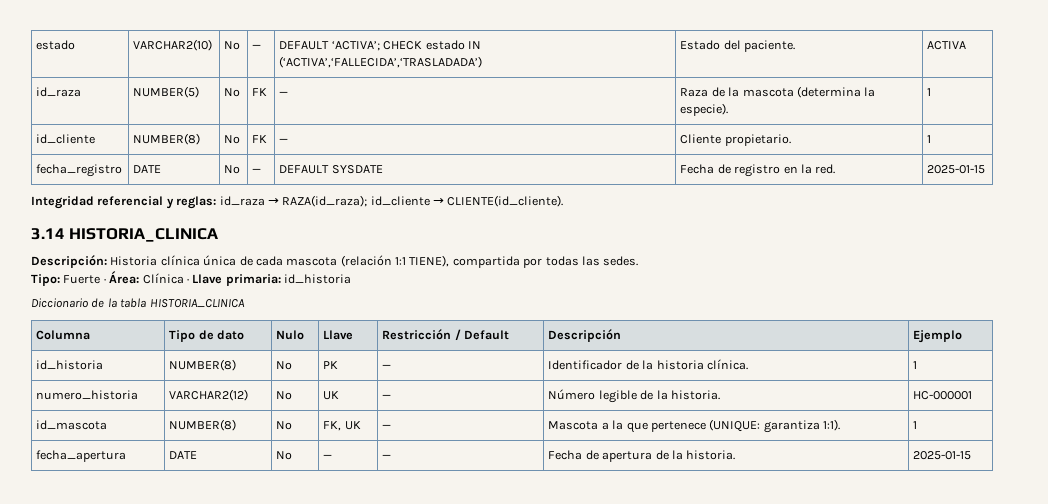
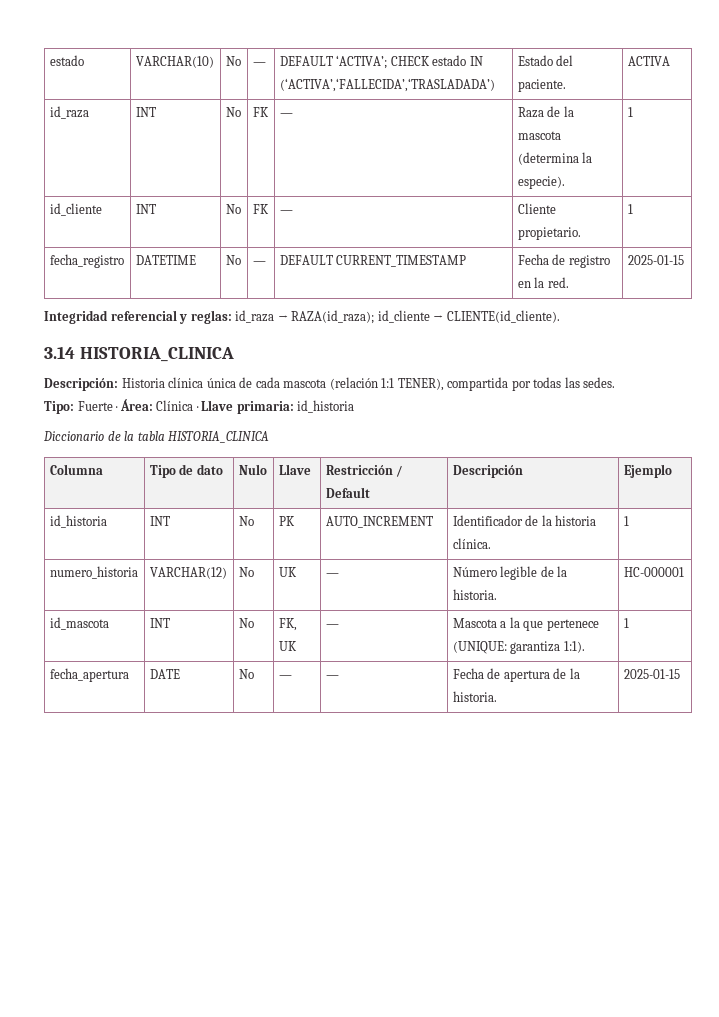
[133,39,213,51] VARCHAR2(10) -> [135,56,214,68] VARCHAR(10)
[133,86,200,98] NUMBER(5) -> [135,107,156,117] INT
[133,133,201,145] NUMBER(8) -> [135,204,156,214] INT
[133,165,162,173] [224,165,241,174] [252,168,262,173] [279,165,383,174] DATE | No | — | DEFAULT SYSDATE -> [135,255,196,265] [225,255,241,265] [252,261,266,265] [279,255,467,267] DATETIME | No | — | DEFAULT CURRENT_TIMESTAMP
[409,255,450,267] TIENE), -> [397,378,444,391] TENER),
[169,359,237,371] NUMBER(8) -> [149,516,170,526] INT
[382,364,392,369] — -> [325,516,433,528] AUTO_INCREMENT
[169,389,249,401] VARCHAR2(12) -> [149,567,227,579] VARCHAR(12)
[169,419,237,431] NUMBER(8) -> [149,618,170,628] INT

